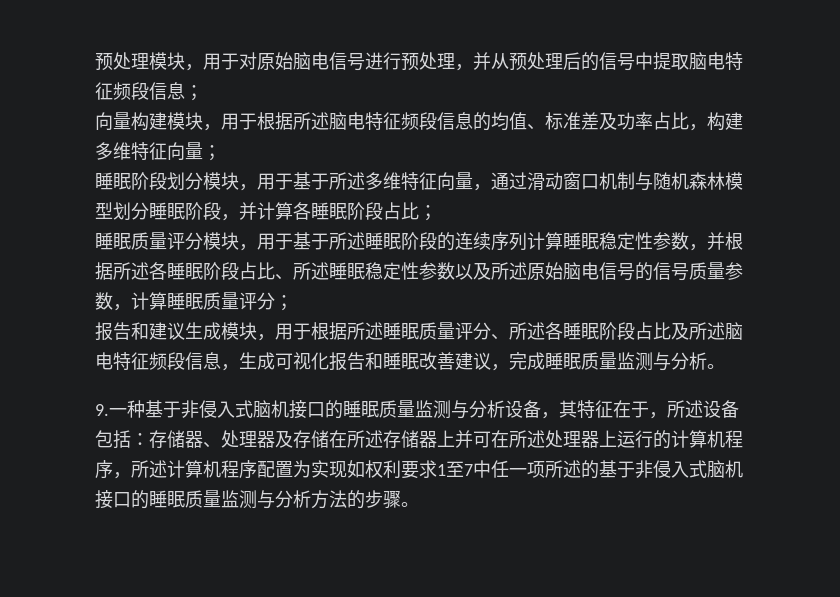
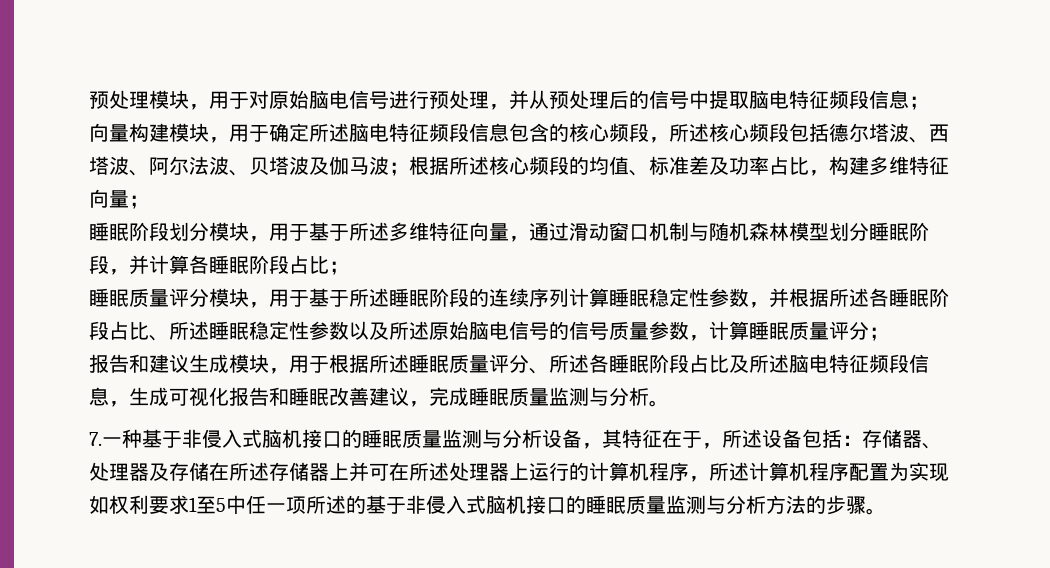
[257,112,473,130] 根据所述脑电特征频段信息 -> [269,123,949,143] [89,156,569,176] 确定所述脑电特征频段信息包含的核心频段，所述核心频段包括德尔塔波、西塔波、阿尔法波、贝塔波及伽马波；根据所述核心频段
[95,404,109,416] 9. -> [89,432,102,446] 7.
[464,464,473,476] 7 -> [216,498,226,512] 5

